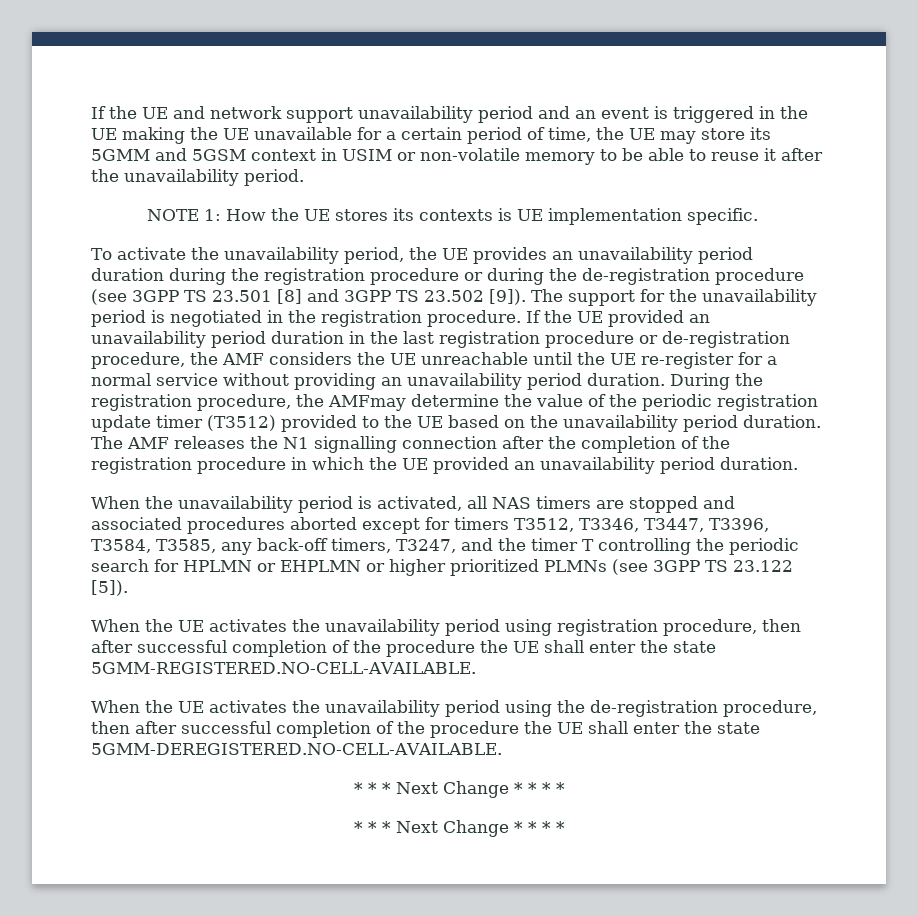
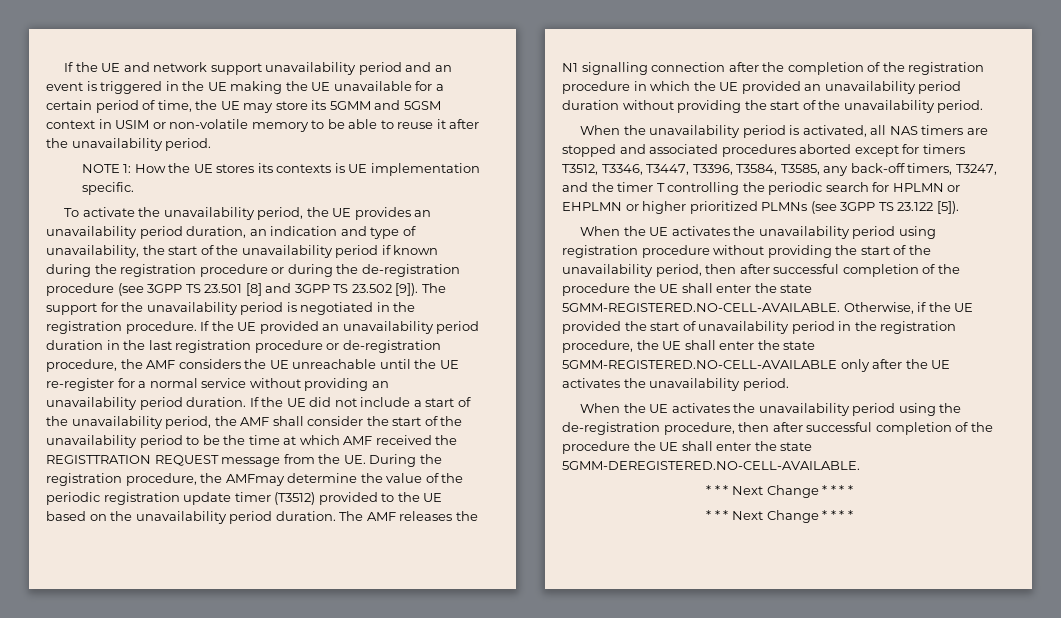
[91,268,164,281] duration -> [186,226,416,239] [46,245,439,258] duration, an indication and type of unavailability, the start of the unavailability period if known
(665, 379) none -> [249,397,471,407] [46,416,463,429] [46,435,458,448] [46,454,366,467] If the UE did not include a start of the unavailability period, the AMF shall consider the start of the unavailability period to be the time at which AMF received the REGISTTRATION REQUEST message from the UE.
[720,457,798,470] duration. -> [562,100,984,113] duration without providing the start of the unavailability period.
[663,619,757,636] procedure, -> [641,245,931,258] [562,264,702,277] procedure without providing the start of the unavailability period,
(476, 668) none -> [843,302,974,314] [562,321,957,334] [562,340,816,353] [562,359,951,372] [562,378,789,391] Otherwise, if the UE provided the start of unavailability period in the registration procedure, the UE shall enter the state 5GMM-REGISTERED.NO-CELL-AVAILABLE only after the UE activates the unavailability period.

